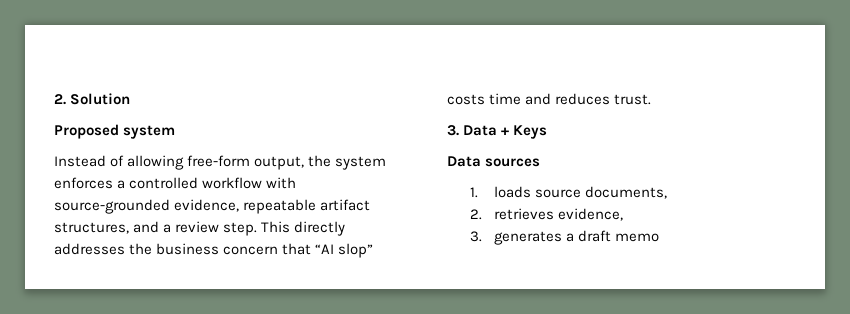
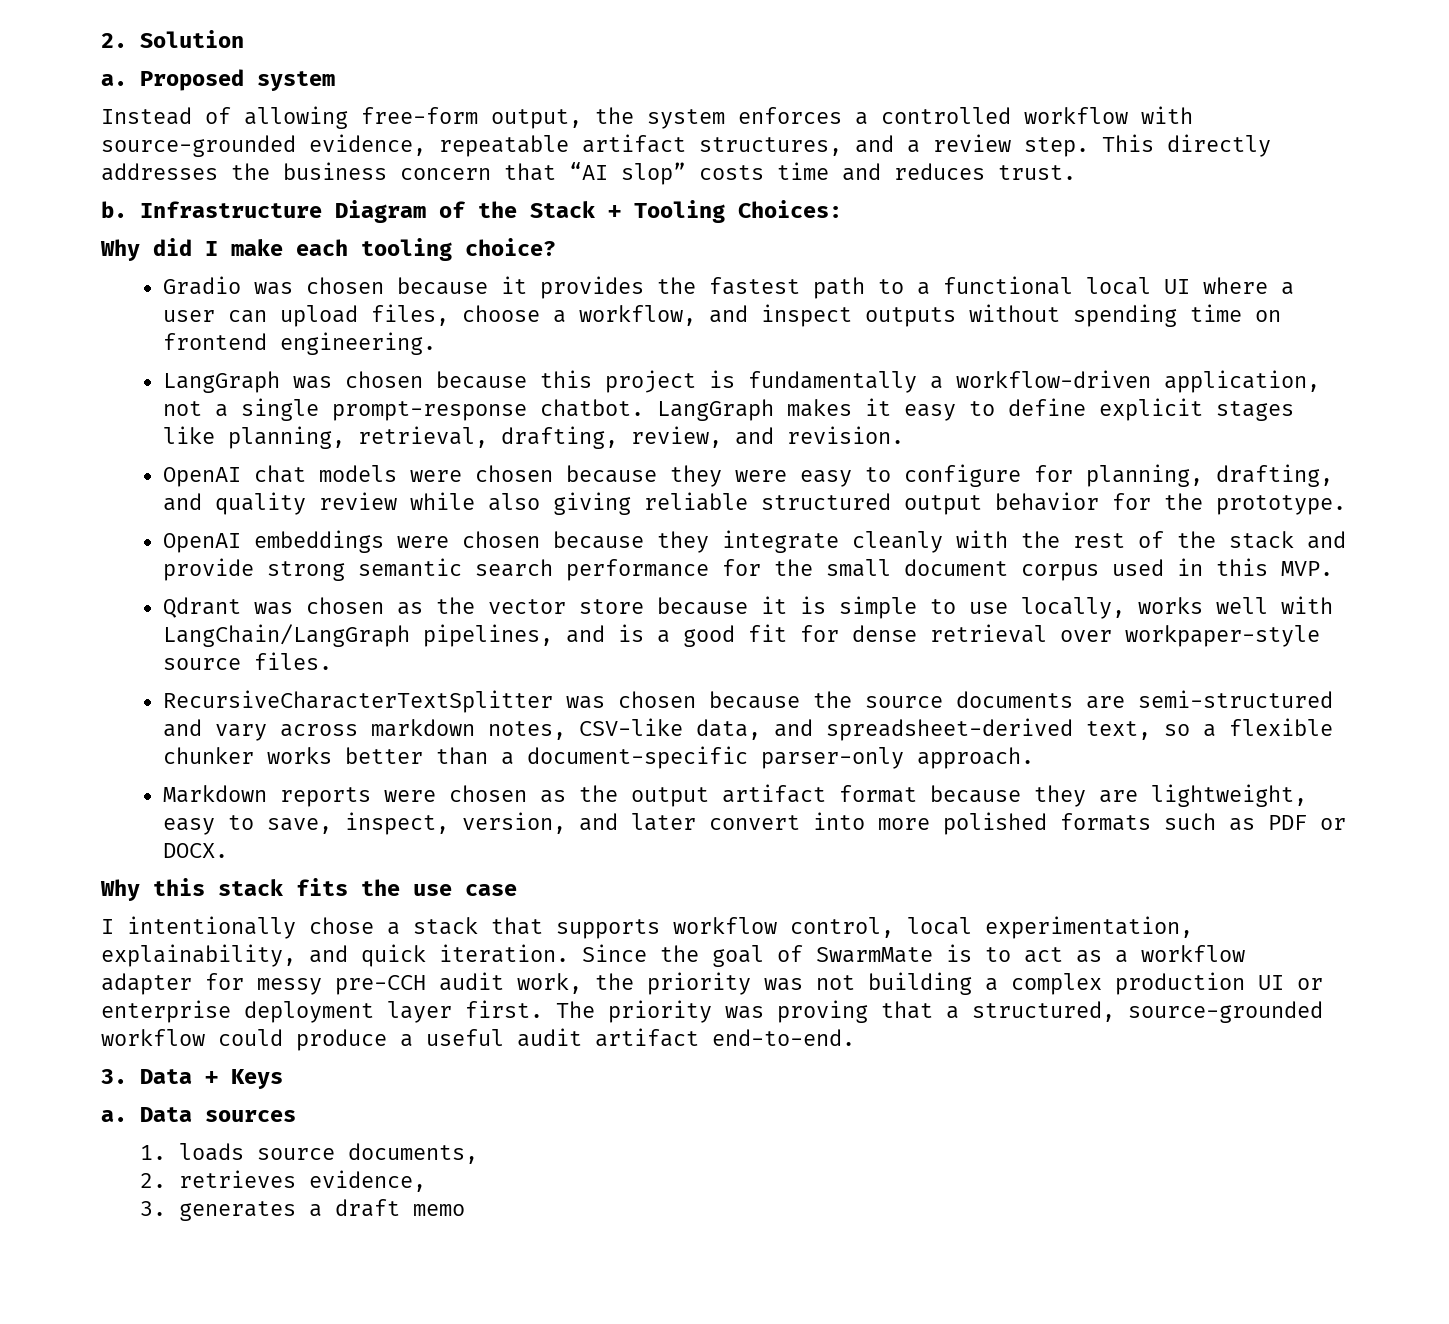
(131, 99) none -> [101,74,127,86] a.
(652, 99) none -> [101,200,842,223] [100,238,556,261] [163,276,1295,299] [163,304,1282,327] [163,332,437,355] [163,370,1321,393] [163,398,1295,421] [163,426,905,449] [163,464,1334,487] [163,492,1347,515] [163,530,1347,553] [163,558,1334,581] [163,596,1334,619] [163,624,1321,647] [163,652,333,670] [163,690,1334,713] [163,718,1334,741] [163,746,1035,769] [163,784,1308,807] [163,812,1347,835] [163,843,229,858] [100,878,517,901] [101,916,1193,939] [101,944,1245,967] [101,972,1323,995] [101,1000,1323,1023] [101,1028,855,1051] // b. Infrastructure Diagram of the Stack + Tooling Choices: // Why did I make each tooling choice? // Gradio was chosen because it provides the fastest path to a functional local UI where a user can upload files, choose a workflow, and inspect outputs without spending time on frontend engineering. // LangGraph was chosen because this project is fundamentally a workflow-driven application, not a single prompt-response chatbot. LangGraph makes it easy to define explicit stages like planning, retrieval, drafting, review, and revision. // OpenAI chat models were chosen because they were easy to configure for planning, drafting, and quality review while also giving reliable structured output behavior for the prototype. // OpenAI embeddings were chosen because they integrate cleanly with the rest of the stack and provide strong semantic search performance for the small document corpus used in this MVP. // Qdrant was chosen as the vector store because it is simple to use locally, works well with LangChain/LangGraph pipelines, and is a good fit for dense retrieval over workpaper-style source files. // RecursiveCharacterTextSplitter was chosen because the source documents are semi-structured and vary across markdown notes, CSV-like data, and spreadsheet-derived text, so a flexible chunker works better than a document-specific parser-only approach. // Markdown reports were chosen as the output artifact format because they are lightweight, easy to save, inspect, version, and later convert into more polished formats such as PDF or DOCX. // Why this stack fits the use case // I intentionally chose a stack that supports workflow control, local experimentation, explainability, and quick iteration. Since the goal of SwarmMate is to act as a workflow adapter for messy pre-CCH audit work, the priority was not building a complex production UI or enterprise deployment layer first. The priority was proving that a structured, source-grounded workflow could produce a useful audit artifact end-to-end.
(548, 132) none -> [101,1110,127,1122] a.

